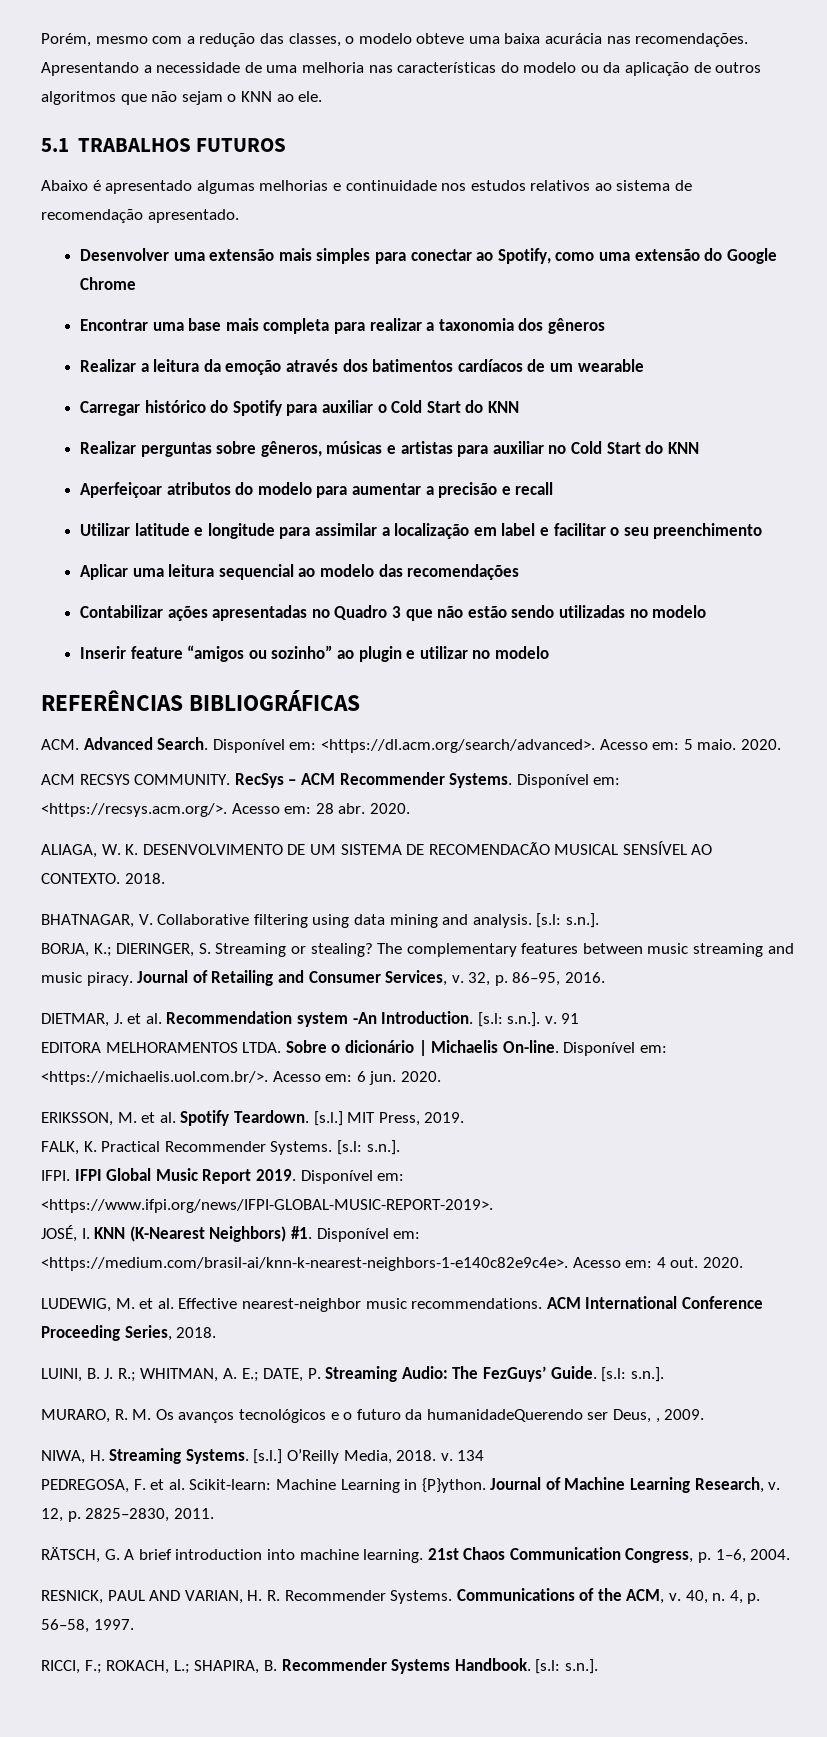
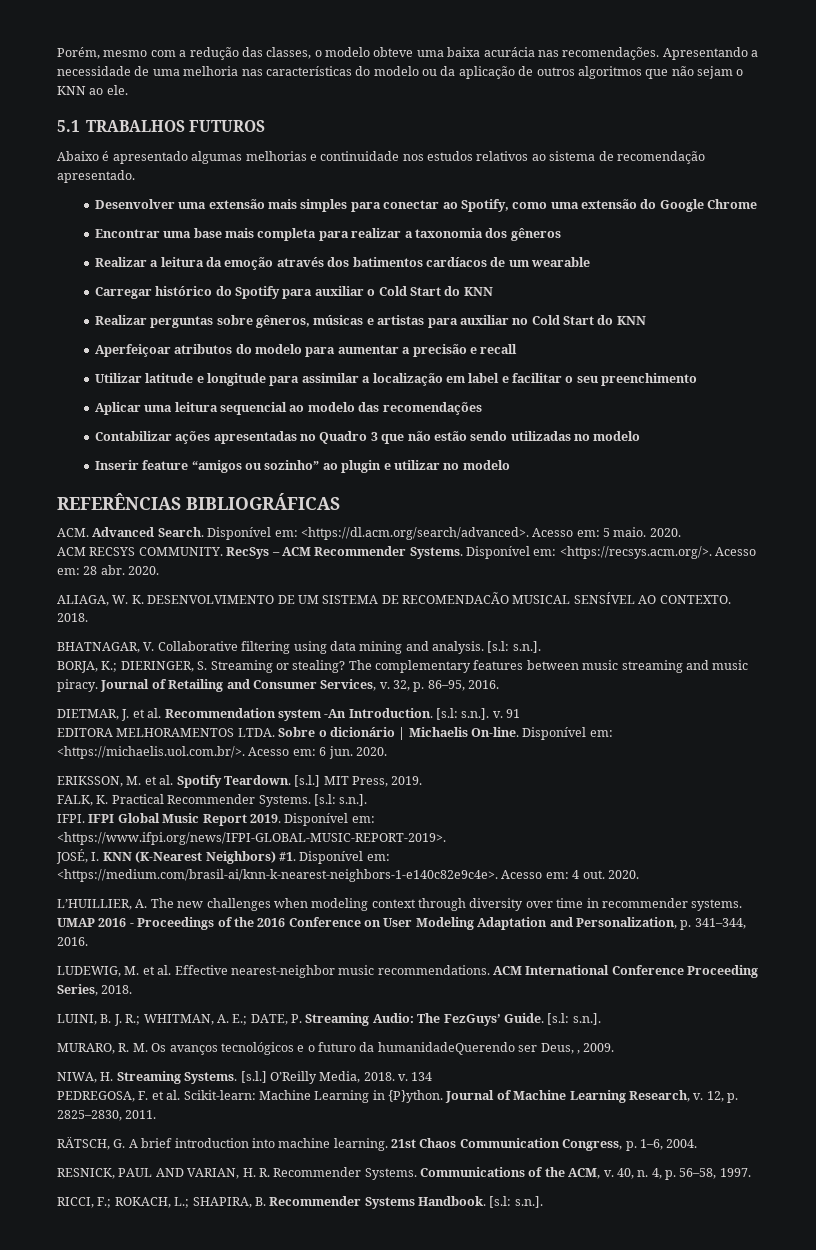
(743, 1262) none -> [57,898,743,911] [57,917,746,930] [57,937,88,946] // L’HUILLIER, A. The new challenges when modeling context through diversity over time in recommender systems. UMAP 2016 - Proceedings of the 2016 Conference on User Modeling Adaptation and Personalization, p. 341–344, 2016.

